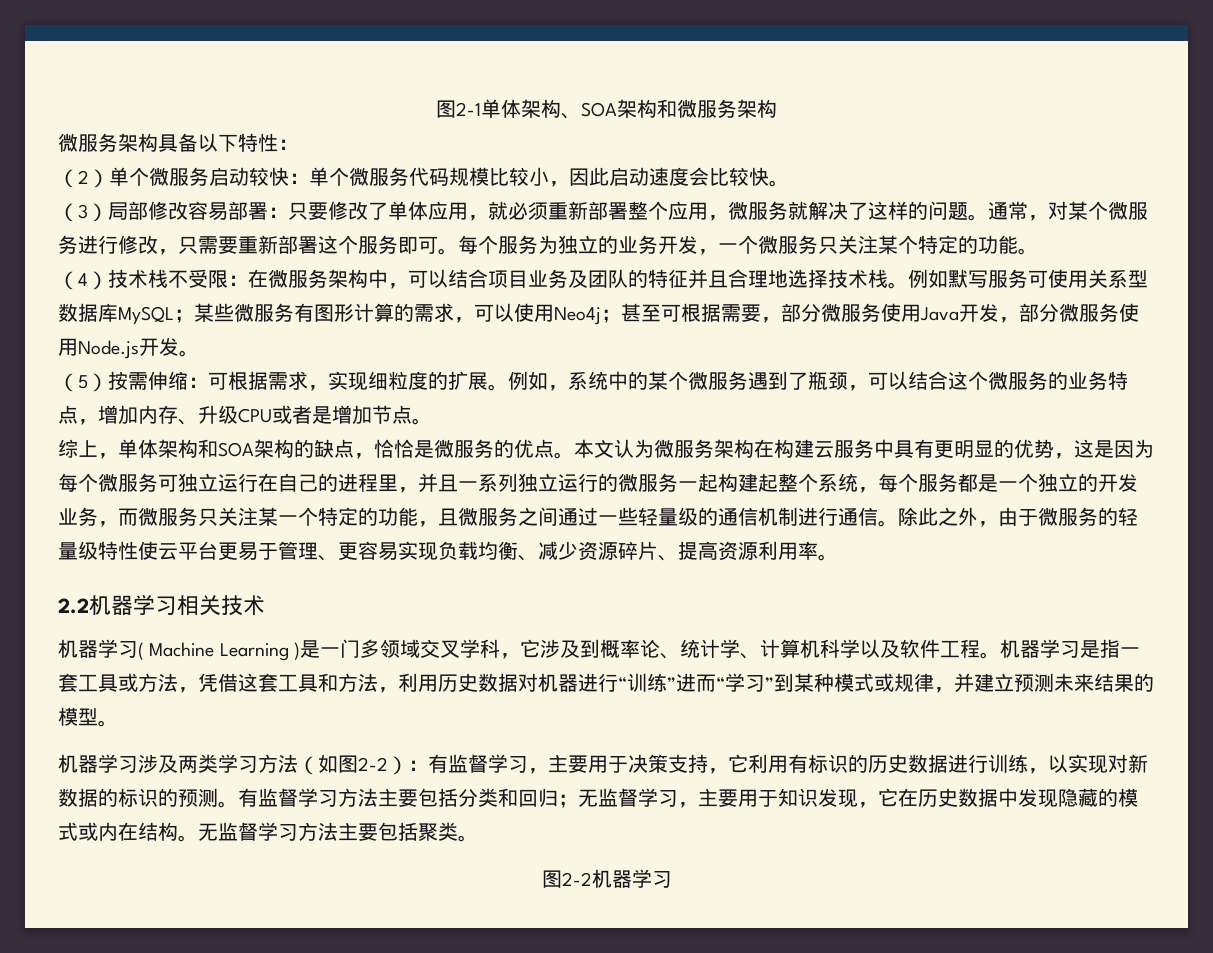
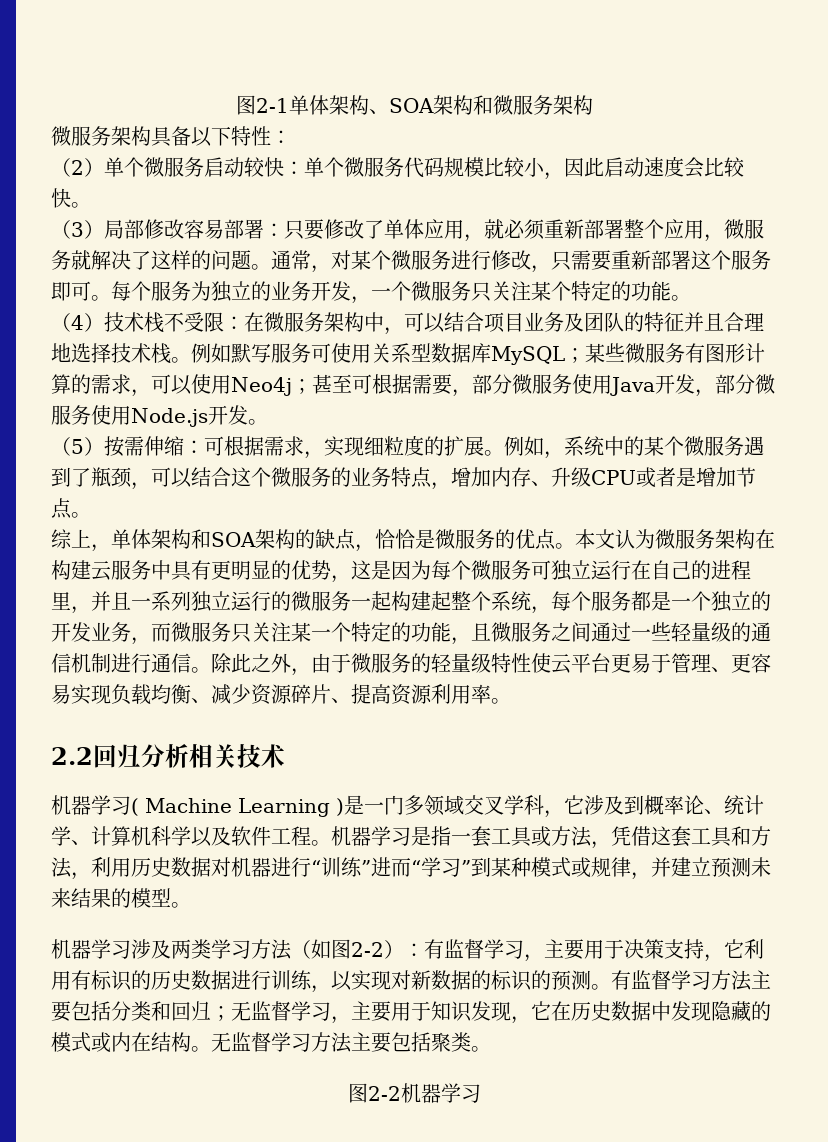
[89,595,177,616] 机器学习 -> [93,743,189,768] 回归分析

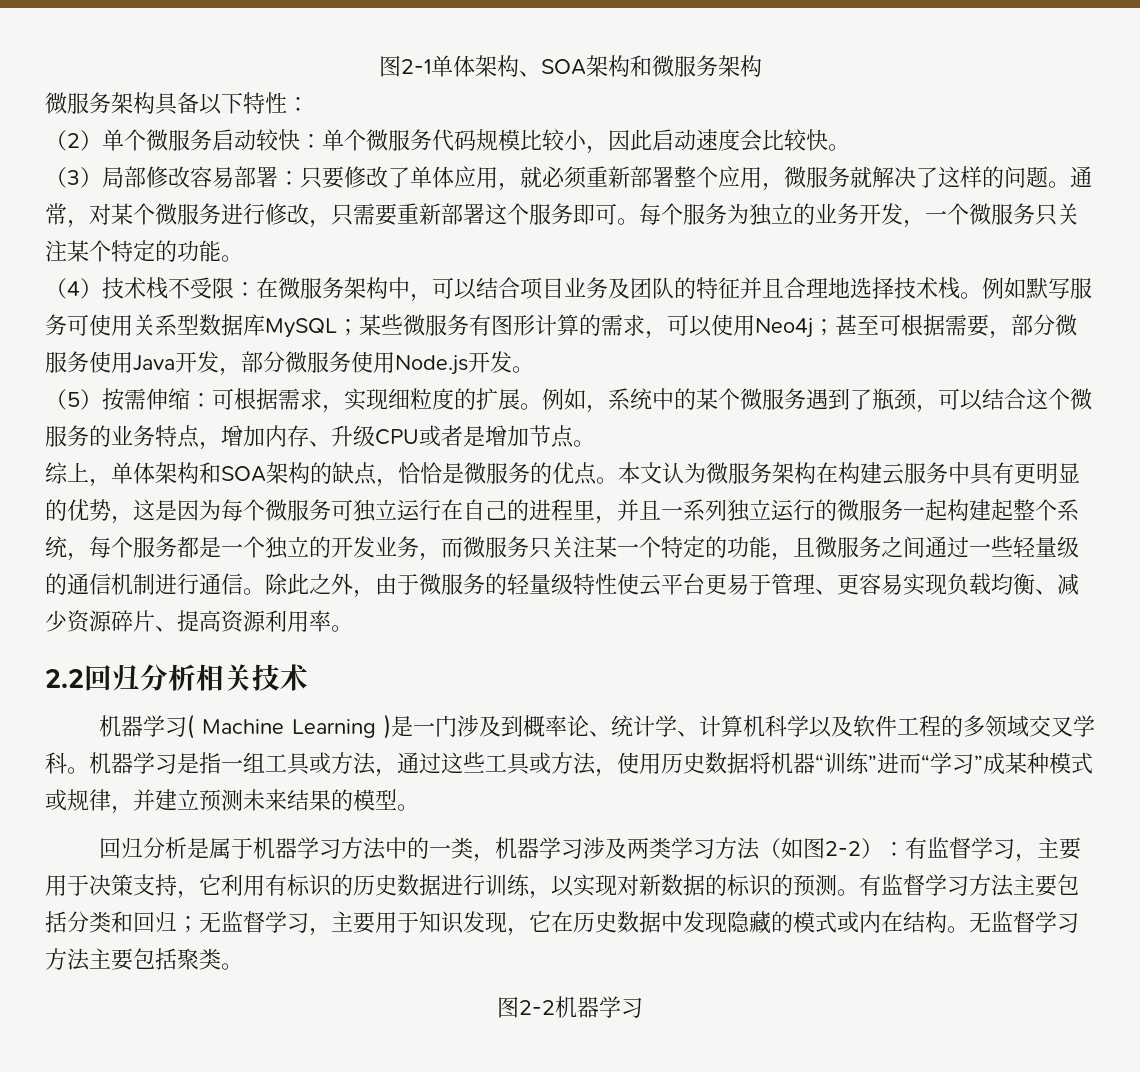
[404,795,584,818] 多领域交叉学科，它 -> (457, 726) none
(311, 836) none -> [941,715,1095,738] [45,752,67,774] 的多领域交叉学科
[471,826,771,849] [51,857,311,880] 套工具或方法，凭借这套工具和方法，利用历史数据对机器进行 -> [243,752,815,777] 组工具或方法，通过这些工具或方法，使用历史数据将机器
[471,857,491,877] 到 -> [983,752,1005,775] 成
(191, 905) none -> [98,837,495,862] 回归分析是属于机器学习方法中的一类，

